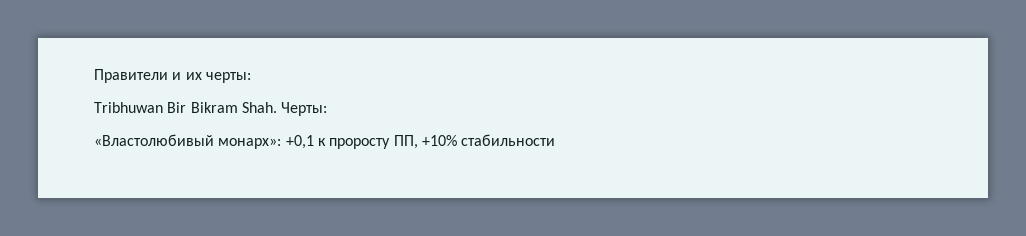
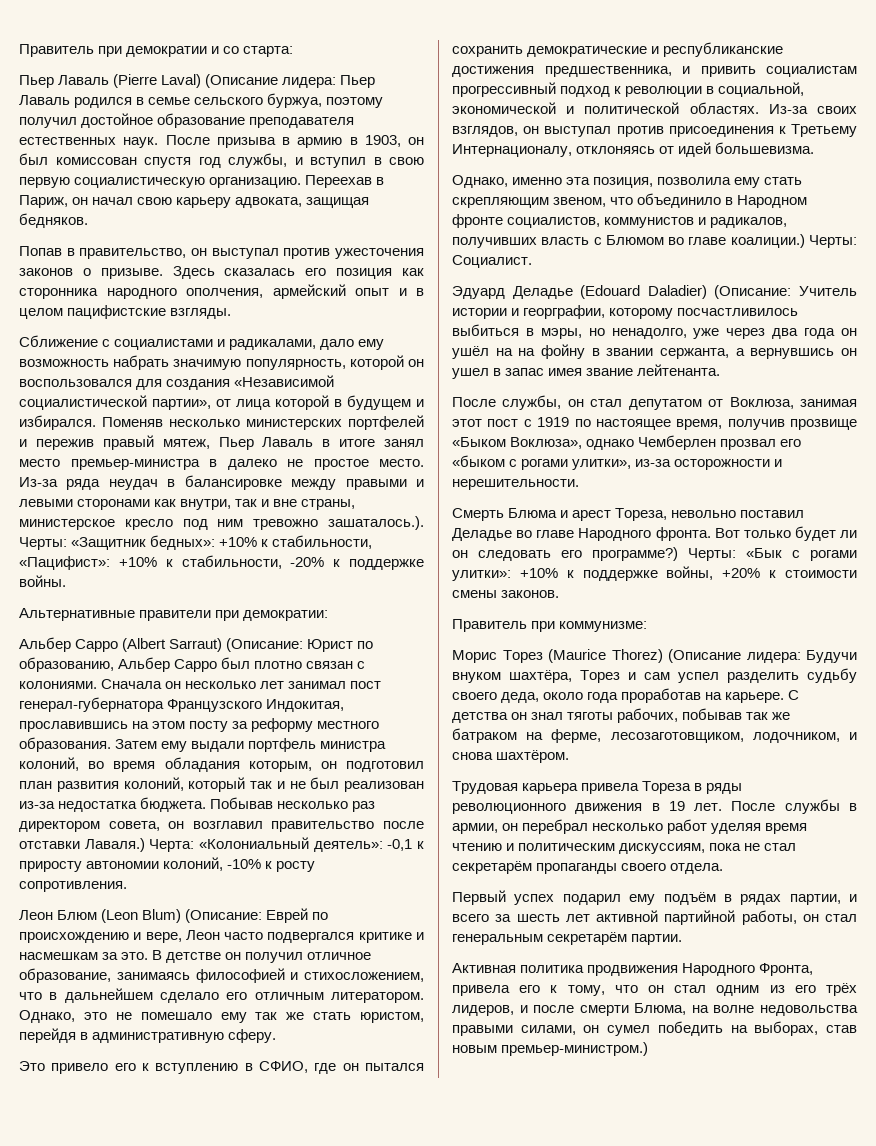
[94,69,251,83] [94,102,328,116] [94,134,556,149] Правители и их черты: // Tribhuwan Bir Bikram Shah. Черты: // «Властолюбивый монарх»: +0,1 к проросту ПП, +10% стабильности -> [19,44,294,57] [19,74,376,88] [19,93,384,108] [19,113,355,128] [19,135,424,148] [19,153,424,168] [19,175,385,188] [19,195,370,208] [19,213,88,228] [19,246,424,259] [19,266,425,279] [19,284,424,299] [19,305,232,319] [19,335,385,350] [19,355,424,370] [19,375,335,390] [19,395,424,410] [19,415,424,430] [19,435,424,450] [19,459,424,470] [19,475,425,490] [19,499,356,510] [19,516,425,530] [19,535,373,550] [19,555,424,570] [19,575,66,587] [19,608,329,621] [19,637,374,652] [19,657,366,672] [19,679,382,689] [19,697,345,712] [19,718,380,732] [19,737,387,752] [19,757,424,772] [19,777,424,792] [19,797,376,812] [19,821,424,832] [19,837,425,852] [19,857,316,872] [19,881,127,892] [19,908,329,923] [19,930,424,943] [19,950,372,963] [19,968,424,983] [19,988,424,1003] [19,1010,424,1023] [19,1028,277,1043] [19,1061,424,1074] [452,42,784,57] [452,66,857,77] [452,82,805,97] [452,102,857,114] [452,124,857,137] [452,142,815,157] [452,175,803,188] [452,193,808,208] [452,214,788,228] [452,234,857,248] [452,255,532,268] [452,285,857,299] [452,305,799,319] [452,324,858,339] [452,344,857,359] [452,364,721,379] [452,395,857,410] [452,417,857,430] [452,435,802,450] [452,455,783,470] [452,479,579,490] [452,508,805,521] [452,526,857,541] [452,547,857,561] [452,566,858,581] [452,590,560,598] [452,619,648,632] [452,649,857,663] [452,668,857,683] [452,688,800,703] [452,708,791,723] [452,728,857,743] [452,750,570,763] [452,781,743,794] [452,799,857,814] [452,819,808,834] [452,843,797,854] [452,861,724,874] [452,890,857,905] [452,910,857,925] [452,932,683,945] [452,963,814,976] [452,983,857,996] [452,1003,858,1016] [452,1021,857,1036] [452,1042,649,1056] Правитель при демократии и со старта: // Пьер Лаваль (Pierre Laval) (Описание лидера: Пьер Лаваль родился в семье сельского буржуа, поэтому получил достойное образование преподавателя естественных наук. После призыва в армию в 1903, он был комиссован спустя год службы, и вступил в свою первую социалистическую организацию. Переехав в Париж, он начал свою карьеру адвоката, защищая бедняков. // Попав в правительство, он выступал против ужесточения законов о призыве. Здесь сказалась его позиция как сторонника народного ополчения, армейский опыт и в целом пацифистские взгляды. // Сближение с социалистами и радикалами, дало ему возможность набрать значимую популярность, которой он воспользовался для создания «Независимой социалистической партии», от лица которой в будущем и избирался. Поменяв несколько министерских портфелей и пережив правый мятеж, Пьер Лаваль в итоге занял место премьер-министра в далеко не простое место. Из-за ряда неудач в балансировке между правыми и левыми сторонами как внутри, так и вне страны, министерское кресло под ним тревожно зашаталось.). Черты: «Защитник бедных»: +10% к стабильности, «Пацифист»: +10% к стабильности, -20% к поддержке войны. // Альтернативные правители при демократии: // Альбер Сарро (Albert Sarraut) (Описание: Юрист по образованию, Альбер Сарро был плотно связан с колониями. Сначала он несколько лет занимал пост генерал-губернатора Французского Индокитая, прославившись на этом посту за реформу местного образования. Затем ему выдали портфель министра колоний, во время обладания которым, он подготовил план развития колоний, который так и не был реализован из-за недостатка бюджета. Побывав несколько раз директором совета, он возглавил правительство после отставки Лаваля.) Черта: «Колониальный деятель»: -0,1 к приросту автономии колоний, -10% к росту сопротивления. // Леон Блюм (Leon Blum) (Описание: Еврей по происхождению и вере, Леон часто подвергался критике и насмешкам за это. В детстве он получил отличное образование, занимаясь философией и стихосложением, что в дальнейшем сделало его отличным литератором. Однако, это не помешало ему так же стать юристом, перейдя в административную сферу. // Это привело его к вступлению в СФИО, где он пытался сохранить демократические и республиканские достижения предшественника, и привить социалистам прогрессивный подход к революции в социальной, экономической и политической областях. Из-за своих взглядов, он выступал против присоединения к Третьему Интернационалу, отклоняясь от идей большевизма. // Однако, именно эта позиция, позволила ему стать скрепляющим звеном, что объединило в Народном фронте социалистов, коммунистов и радикалов, получивших власть с Блюмом во главе коалиции.) Черты: Социалист. // Эдуард Деладье (Edouard Daladier) (Описание: Учитель истории и георграфии, которому посчастливилось выбиться в мэры, но ненадолго, уже через два года он ушёл на на фойну в звании сержанта, а вернувшись он ушел в запас имея звание лейтенанта. // После службы, он стал депутатом от Воклюза, занимая этот пост с 1919 по настоящее время, получив прозвище «Быком Воклюза», однако Чемберлен прозвал его «быком с рогами улитки», из-за осторожности и нерешительности. // Смерть Блюма и арест Тореза, невольно поставил Деладье во главе Народного фронта. Вот только будет ли он следовать его программе?) Черты: «Бык с рогами улитки»: +10% к поддержке войны, +20% к стоимости смены законов. // Правитель при коммунизме: // Морис Торез (Maurice Thorez) (Описание лидера: Будучи внуком шахтёра, Торез и сам успел разделить судьбу своего деда, около года проработав на карьере. С детства он знал тяготы рабочих, побывав так же батраком на ферме, лесозаготовщиком, лодочником, и снова шахтёром. // Трудовая карьера привела Тореза в ряды революционного движения в 19 лет. После службы в армии, он перебрал несколько работ уделяя время чтению и политическим дискуссиям, пока не стал секретарём пропаганды своего отдела. // Первый успех подарил ему подъём в рядах партии, и всего за шесть лет активной партийной работы, он стал генеральным секретарём партии. // Активная политика продвижения Народного Фронта, привела его к тому, что он стал одним из его трёх лидеров, и после смерти Блюма, на волне недовольства правыми силами, он сумел победить на выборах, став новым премьер-министром.)

